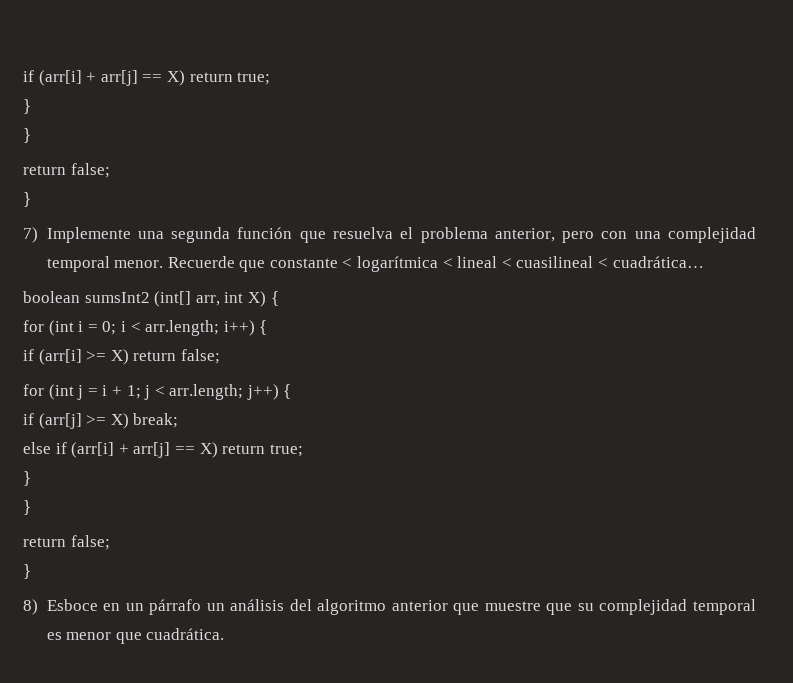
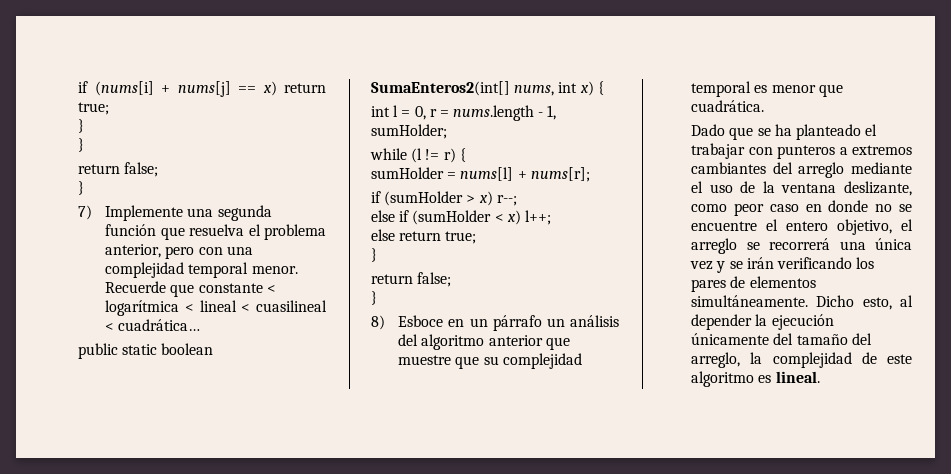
[23,70,185,86] if (arr[i] + arr[j] == X) -> [78,81,277,97] if (nums[i] + nums[j] == x)
[23,291,279,307] [23,320,268,336] [23,349,220,365] [23,384,292,400] [23,413,179,429] [23,442,303,458] [23,471,31,486] [23,500,31,515] boolean sumsInt2 (int[] arr, int X) { // for (int i = 0; i < arr.length; i++) { // if (arr[i] >= X) return false; // for (int j = i + 1; j < arr.length; j++) { // if (arr[j] >= X) break; // else if (arr[i] + arr[j] == X) return true; // } // } -> [78,343,214,359] [371,81,604,96] [371,105,557,121] [371,124,447,139] [370,148,466,163] [371,167,590,182] [371,191,517,206] [371,210,551,225] [371,229,477,244] [371,248,377,262] public static boolean SumaEnteros2(int[] nums, int x) { // int l = 0, r = nums.length - 1, sumHolder; // while (l != r) { // sumHolder = nums[l] + nums[r]; // if (sumHolder > x) r--; // else if (sumHolder < x) l++; // else return true; // }
(225, 634) none -> [691,124,878,140] [691,143,912,159] [691,162,912,178] [691,181,912,196] [691,200,912,216] [691,219,913,235] [691,238,912,254] [690,257,875,273] [691,276,816,292] [691,295,913,310] [691,314,834,330] [691,333,872,345] [691,352,912,368] [691,371,820,387] // Dado que se ha planteado el trabajar con punteros a extremos cambiantes del arreglo mediante el uso de la ventana deslizante, como peor caso en donde no se encuentre el entero objetivo, el arreglo se recorrerá una única vez y se irán verificando los pares de elementos simultáneamente. Dicho esto, al depender la ejecución únicamente del tamaño del arreglo, la complejidad de este algoritmo es lineal.

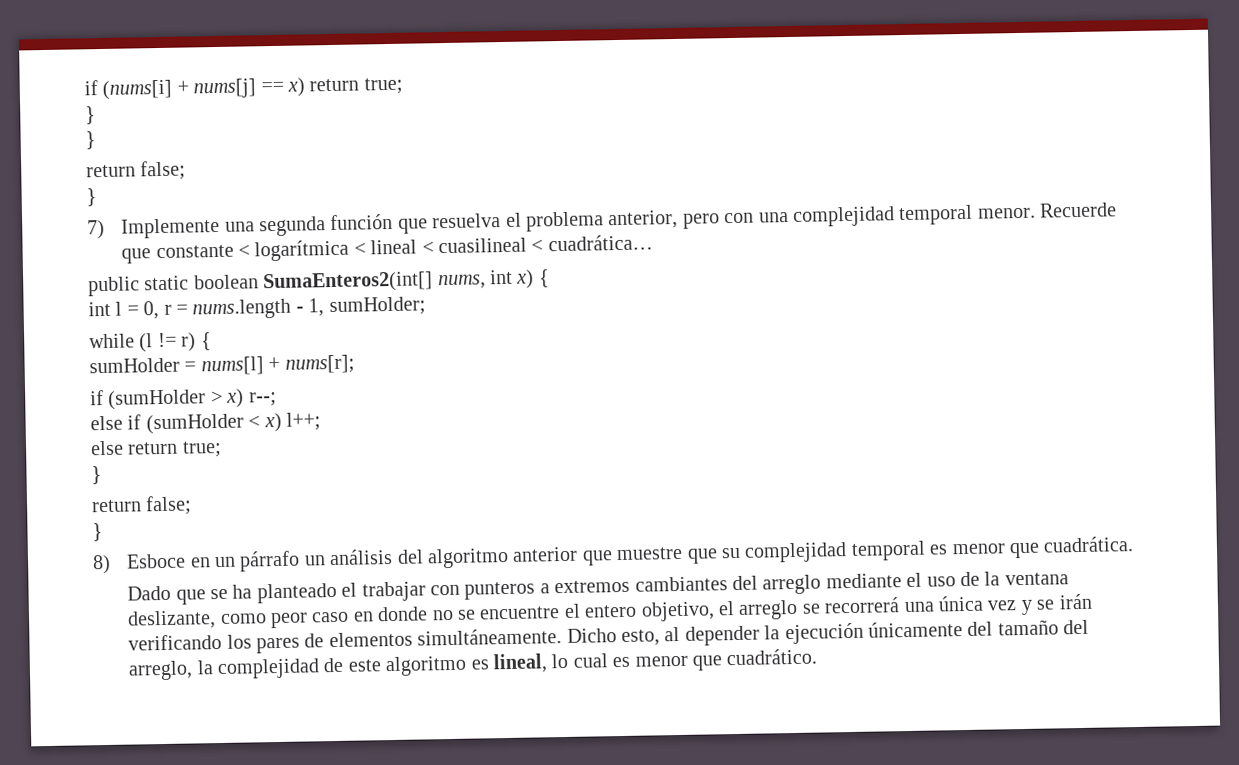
[775,371,820,383] lineal. -> [492,648,818,674] lineal, lo cual es menor que cuadrático.

